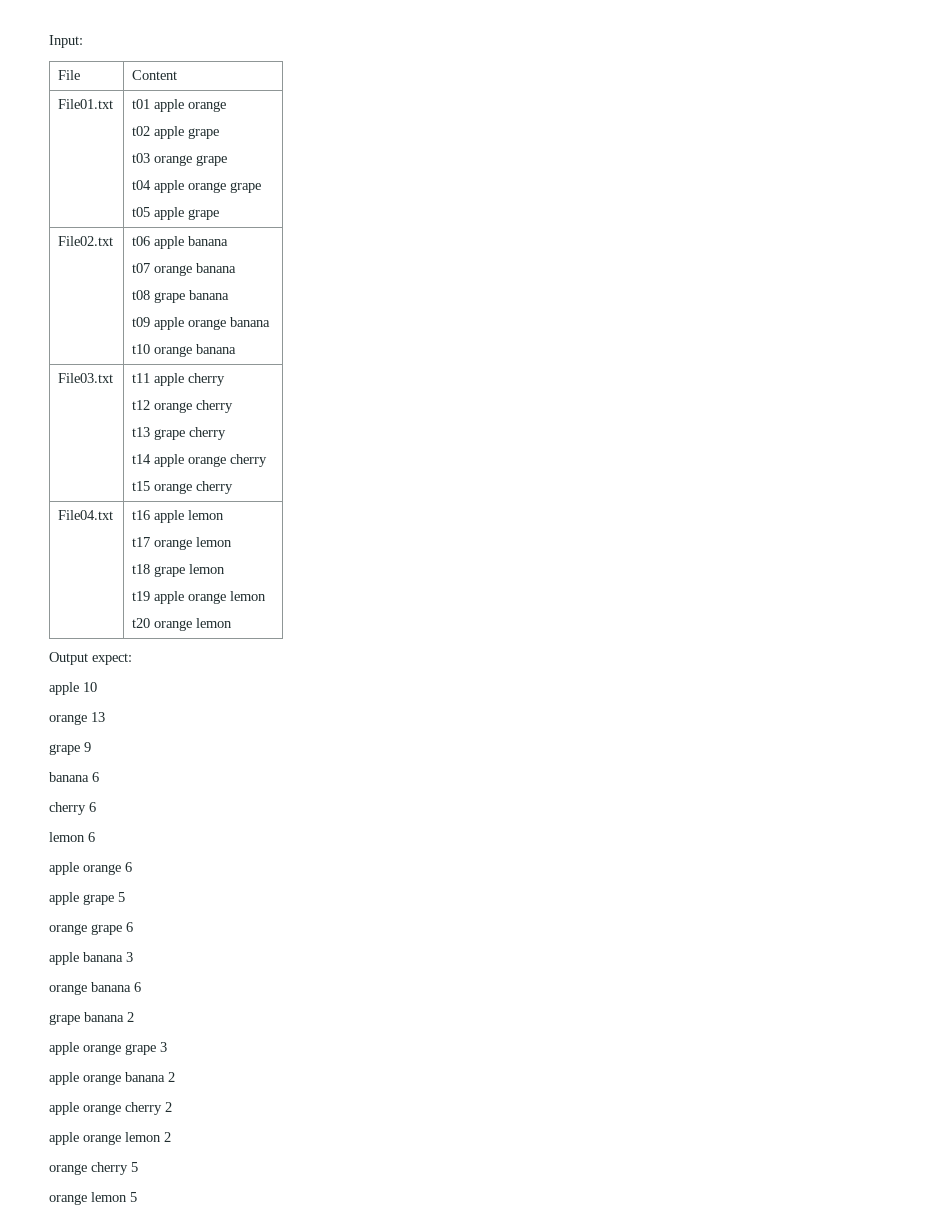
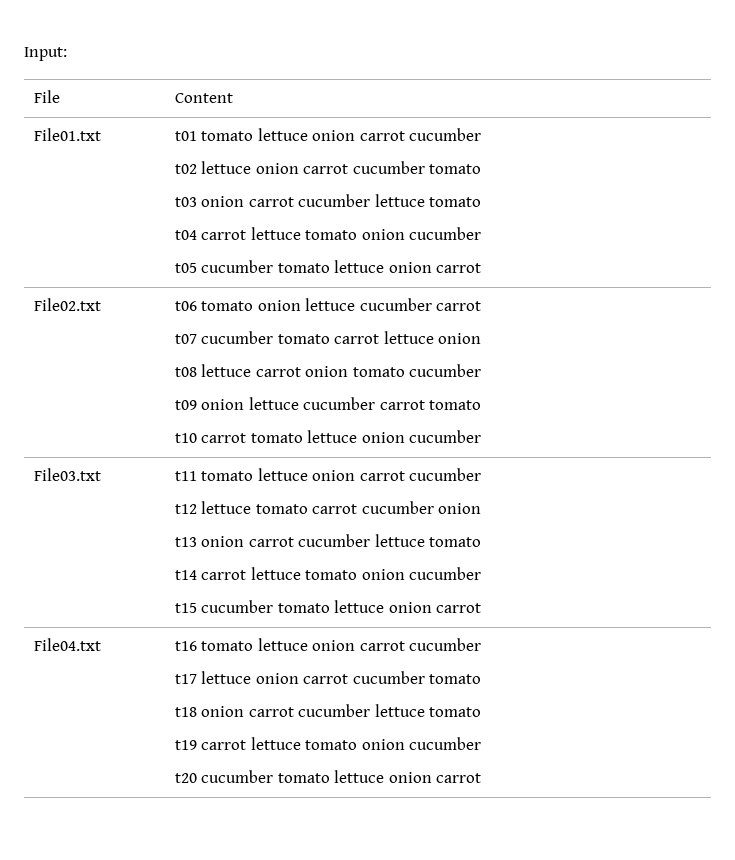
[154,99,227,112] [132,126,220,139] [132,153,228,166] [132,180,262,193] [132,207,220,220] [58,236,114,246] [132,236,229,249] [132,263,237,276] [132,290,230,303] [132,317,271,330] [132,344,237,357] [58,373,114,383] [132,373,226,386] [132,400,234,413] [132,427,227,440] [132,454,268,467] [132,481,234,494] [58,510,114,520] [132,510,225,523] [132,537,233,550] [132,564,226,577] [132,591,267,604] [132,618,233,631] [49,652,132,665] [49,682,97,695] [49,712,105,725] [49,742,91,755] [49,772,99,782] [49,802,96,815] [49,832,95,842] [49,862,132,875] [49,892,125,905] [49,922,133,935] [49,952,133,965] [49,982,141,995] [49,1012,134,1025] [49,1042,167,1055] [49,1072,175,1085] [49,1102,172,1115] [49,1132,171,1145] [49,1162,138,1175] [49,1192,137,1205] apple orange // t02 apple grape // t03 orange grape // t04 apple orange grape // t05 apple grape // File02.txt | t06 apple banana // t07 orange banana // t08 grape banana // t09 apple orange banana // t10 orange banana // File03.txt | t11 apple cherry // t12 orange cherry // t13 grape cherry // t14 apple orange cherry // t15 orange cherry // File04.txt | t16 apple lemon // t17 orange lemon // t18 grape lemon // t19 apple orange lemon // t20 orange lemon // Output expect: // apple 10 // orange 13 // grape 9 // banana 6 // cherry 6 // lemon 6 // apple orange 6 // apple grape 5 // orange grape 6 // apple banana 3 // orange banana 6 // grape banana 2 // apple orange grape 3 // apple orange banana 2 // apple orange cherry 2 // apple orange lemon 2 // orange cherry 5 // orange lemon 5 -> [201,128,482,141] [174,161,482,174] [174,194,482,207] [174,227,482,240] [174,260,482,273] [33,298,101,311] [174,298,482,311] [174,331,482,344] [174,364,482,377] [174,397,482,410] [174,430,482,443] [33,468,101,481] [174,468,482,481] [174,501,482,514] [174,534,482,547] [174,567,482,580] [174,600,482,613] [33,638,101,651] [174,638,482,651] [174,671,482,684] [174,704,482,717] [174,737,482,750] [174,770,482,783] tomato lettuce onion carrot cucumber // t02 lettuce onion carrot cucumber tomato // t03 onion carrot cucumber lettuce tomato // t04 carrot lettuce tomato onion cucumber // t05 cucumber tomato lettuce onion carrot // File02.txt | t06 tomato onion lettuce cucumber carrot // t07 cucumber tomato carrot lettuce onion // t08 lettuce carrot onion tomato cucumber // t09 onion lettuce cucumber carrot tomato // t10 carrot tomato lettuce onion cucumber // File03.txt | t11 tomato lettuce onion carrot cucumber // t12 lettuce tomato carrot cucumber onion // t13 onion carrot cucumber lettuce tomato // t14 carrot lettuce tomato onion cucumber // t15 cucumber tomato lettuce onion carrot // File04.txt | t16 tomato lettuce onion carrot cucumber // t17 lettuce onion carrot cucumber tomato // t18 onion carrot cucumber lettuce tomato // t19 carrot lettuce tomato onion cucumber // t20 cucumber tomato lettuce onion carrot

